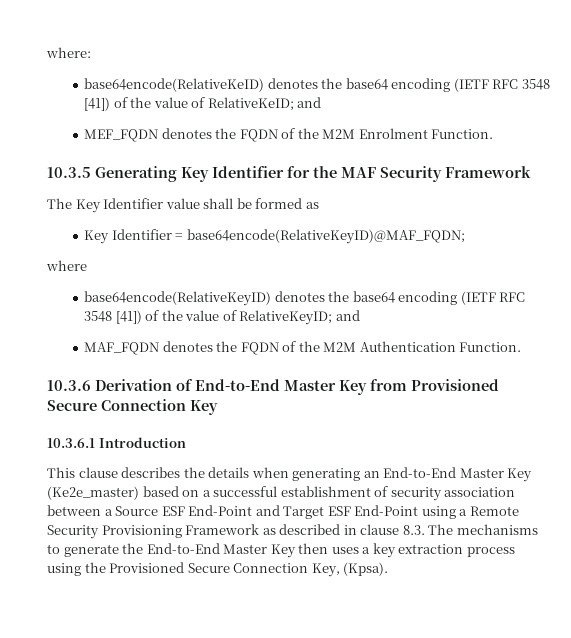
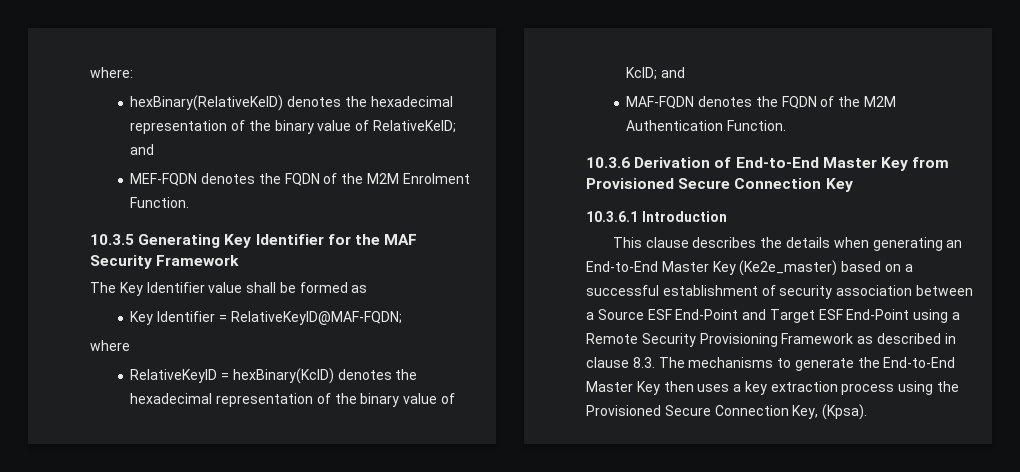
[84,78,550,92] [84,97,152,111] base64encode(RelativeKeID) denotes the base64 encoding (IETF RFC 3548 [41]) of the -> [130,95,453,111] [130,120,314,134] hexBinary(RelativeKeID) denotes the hexadecimal representation of the binary
[84,129,159,142] MEF_FQDN -> [130,173,198,186] MEF-FQDN
[186,229,465,244] base64encode(RelativeKeyID)@MAF_FQDN; -> [230,311,402,325] RelativeKeyID@MAF-FQDN;
[84,291,526,306] [84,310,360,325] [84,342,160,355] base64encode(RelativeKeyID) denotes the base64 encoding (IETF RFC 3548 [41]) of the value of RelativeKeyID; and // MAF_FQDN -> [130,368,418,384] [130,393,456,407] [626,67,686,80] [626,96,695,109] RelativeKeyID = hexBinary(KcID) denotes the hexadecimal representation of the binary value of KcID; and // MAF-FQDN

